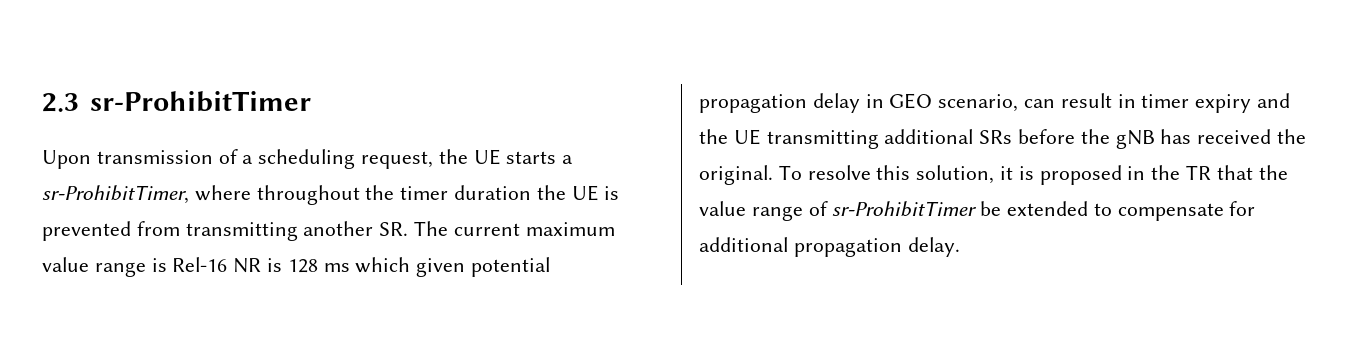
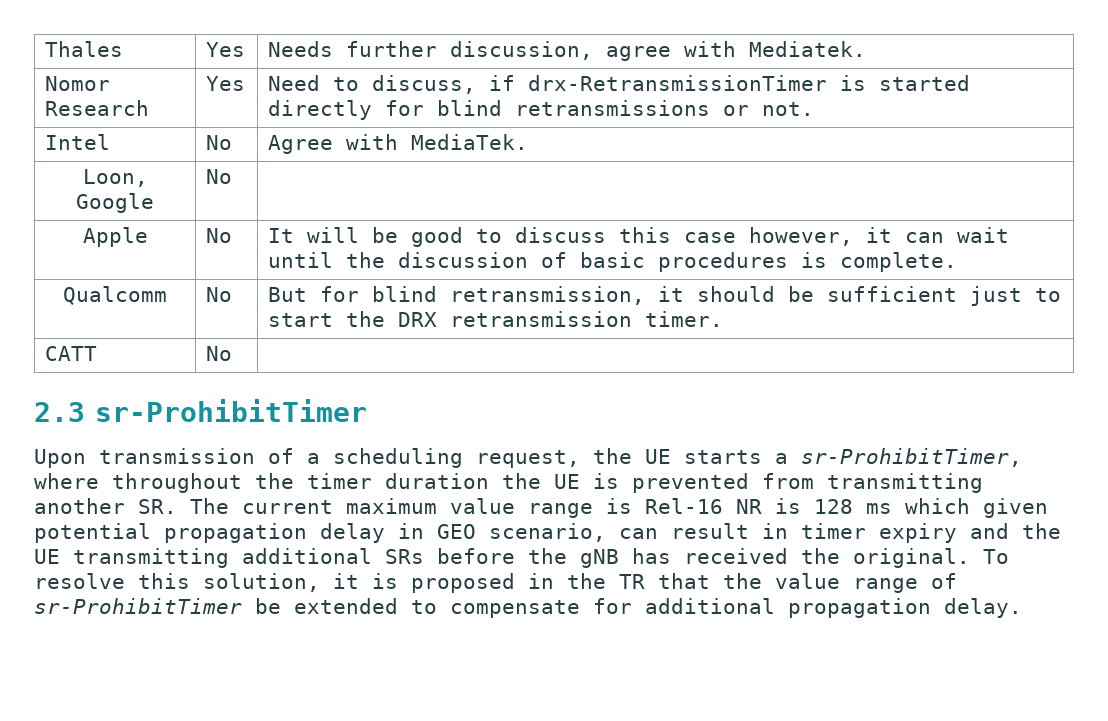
(42, 102) none -> [44,41,123,57] [205,42,245,57] [267,41,866,61] [44,76,110,91] [44,100,149,116] [205,76,245,91] [267,75,970,94] [267,100,814,120] [44,134,110,150] [205,135,232,150] [267,134,528,154] [82,169,148,187] [76,193,154,213] [205,169,232,184] [82,227,148,247] [205,228,232,243] [267,227,1009,247] [267,252,957,272] [63,286,167,305] [205,287,232,302] [267,286,1061,306] [267,311,723,327] [44,346,97,361] [205,346,232,361] Thales | Yes | Needs further discussion, agree with Mediatek. // Nomor Research | Yes | Need to discuss, if drx-RetransmissionTimer is started directly for blind retransmissions or not. // Intel | No | Agree with MediaTek. // Loon, Google | No | // Apple | No | It will be good to discuss this case however, it can wait until the discussion of basic procedures is complete. // Qualcomm | No | But for blind retransmission, it should be sufficient just to start the DRX retransmission timer. // CATT | No | //

